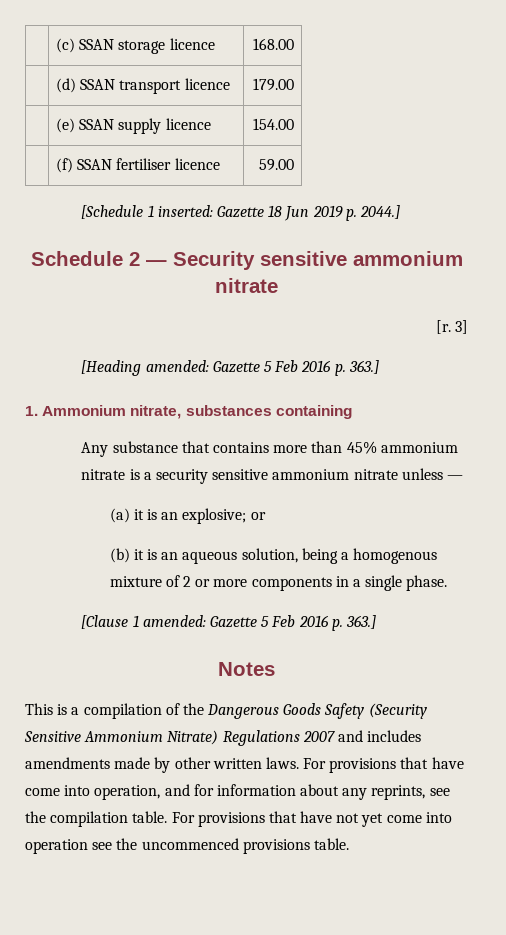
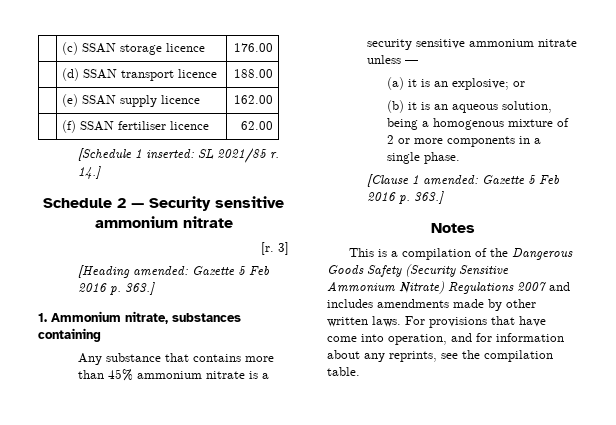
[253,38,295,50] 168.00 -> [234,43,274,52] 176.00
[253,78,295,91] 179.00 -> [234,69,274,78] 188.00
[253,118,295,130] 154.00 -> [234,95,274,104] 162.00
[259,159,295,171] 59.00 -> [241,121,274,130] 62.00
[216,205,400,221] Gazette 18 Jun 2019 p. 2044.] -> [198,148,280,163] [78,166,102,179] SL 2021/85 r. 14.]
[171,811,452,827] [25,838,349,854] For provisions that have not yet come into operation see the uncommenced provisions table. -> (360, 371) none

